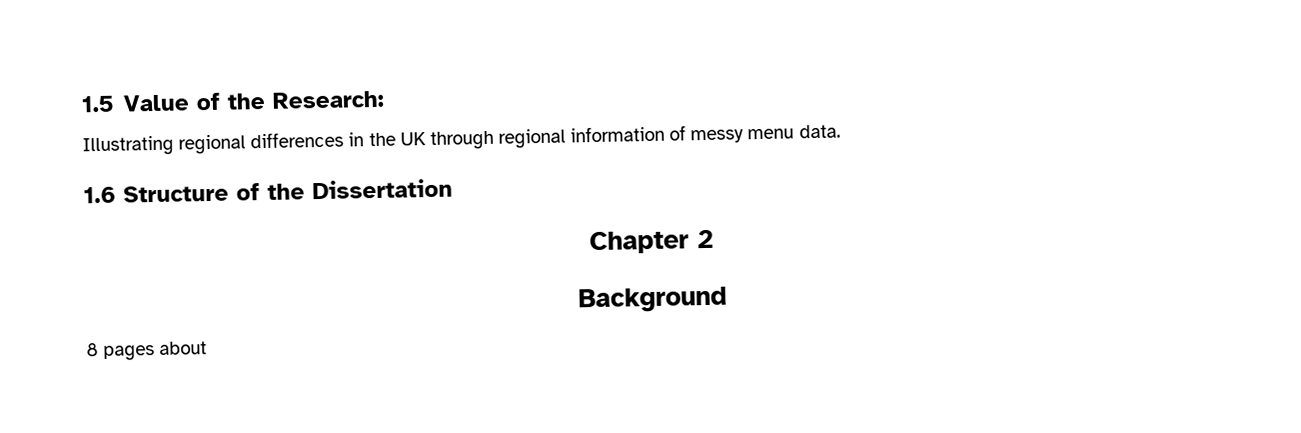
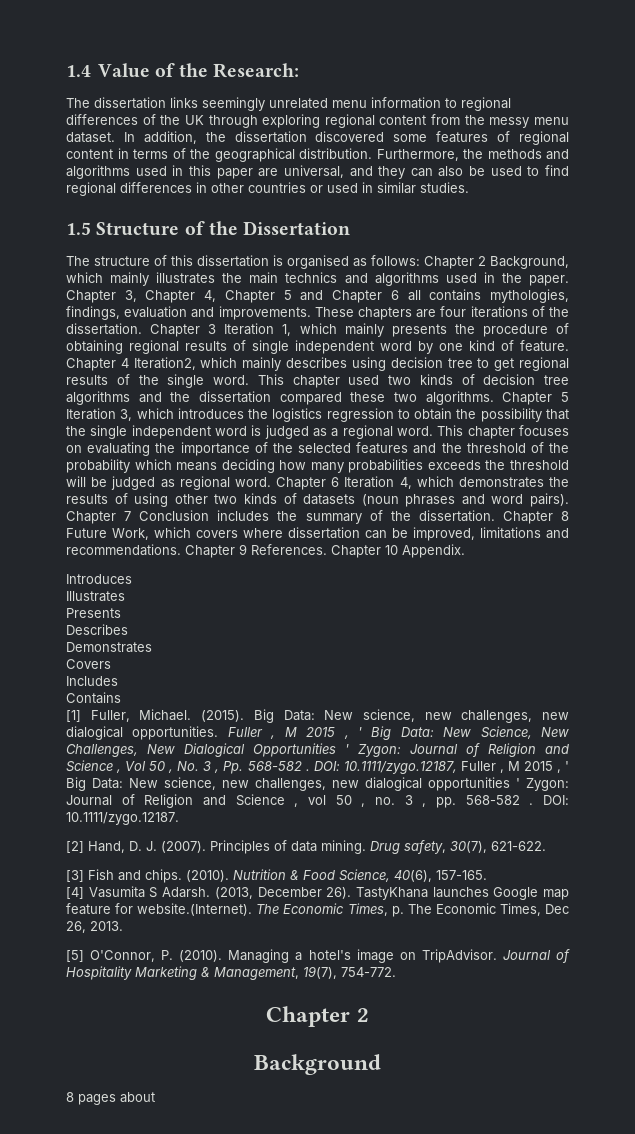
[81,95,115,113] 1.5 -> [66,65,91,77] 1.4
[82,124,841,157] [83,178,453,204] Illustrating regional differences in the UK through regional information of messy menu data. // 1.6 Structure of the Dissertation -> [66,97,511,111] [66,114,569,128] [66,131,570,145] [66,148,569,162] [66,165,570,179] [66,182,469,196] [66,221,351,236] [66,255,569,269] [66,272,569,286] [66,289,569,303] [66,306,569,320] [66,323,570,337] [66,340,569,354] [66,357,569,371] [66,374,569,388] [66,391,569,405] [66,408,569,422] [66,425,569,439] [66,442,570,456] [66,459,569,473] [66,476,570,490] [66,493,569,507] [66,510,570,524] [66,527,569,541] [66,544,465,558] [66,574,132,584] [66,591,125,602] [66,608,121,618] [66,624,128,635] [66,642,152,653] [66,659,111,669] [66,676,118,686] [66,692,121,704] [66,709,569,723] [66,726,570,740] [66,743,569,757] [66,760,569,774] [66,777,569,791] [66,794,570,808] [66,812,179,825] [66,840,546,854] [66,869,487,883] [66,886,569,900] [66,903,570,917] [66,921,123,933] [66,949,570,963] [66,966,396,980] The dissertation links seemingly unrelated menu information to regional differences of the UK through exploring regional content from the messy menu dataset. In addition, the dissertation discovered some features of regional content in terms of the geographical distribution. Furthermore, the methods and algorithms used in this paper are universal, and they can also be used to find regional differences in other countries or used in similar studies. // 1.5 Structure of the Dissertation // The structure of this dissertation is organised as follows: Chapter 2 Background, which mainly illustrates the main technics and algorithms used in the paper. Chapter 3, Chapter 4, Chapter 5 and Chapter 6 all contains mythologies, findings, evaluation and improvements. These chapters are four iterations of the dissertation. Chapter 3 Iteration 1, which mainly presents the procedure of obtaining regional results of single independent word by one kind of feature. Chapter 4 Iteration2, which mainly describes using decision tree to get regional results of the single word. This chapter used two kinds of decision tree algorithms and the dissertation compared these two algorithms. Chapter 5 Iteration 3, which introduces the logistics regression to obtain the possibility that the single independent word is judged as a regional word. This chapter focuses on evaluating the importance of the selected features and the threshold of the probability which means deciding how many probabilities exceeds the threshold will be judged as regional word. Chapter 6 Iteration 4, which demonstrates the results of using other two kinds of datasets (noun phrases and word pairs). Chapter 7 Conclusion includes the summary of the dissertation. Chapter 8 Future Work, which covers where dissertation can be improved, limitations and recommendations. Chapter 9 References. Chapter 10 Appendix. // Introduces // Illustrates // Presents // Describes // Demonstrates // Covers // Includes // Contains // [1] Fuller, Michael. (2015). Big Data: New science, new challenges, new dialogical opportunities. Fuller , M 2015 , ' Big Data: New Science, New Challenges, New Dialogical Opportunities ' Zygon: Journal of Religion and Science , Vol 50 , No. 3 , Pp. 568-582 . DOI: 10.1111/zygo.12187, Fuller , M 2015 , ' Big Data: New science, new challenges, new dialogical opportunities ' Zygon: Journal of Religion and Science , vol 50 , no. 3 , pp. 568-582 . DOI: 10.1111/zygo.12187. // [2] Hand, D. J. (2007). Principles of data mining. Drug safety, 30(7), 621-622. // [3] Fish and chips. (2010). Nutrition & Food Science, 40(6), 157-165. // [4] Vasumita S Adarsh. (2013, December 26). TastyKhana launches Google map feature for website.(Internet). The Economic Times, p. The Economic Times, Dec 26, 2013. // [5] O'Connor, P. (2010). Managing a hotel's image on TripAdvisor. Journal of Hospitality Marketing & Management, 19(7), 754-772.

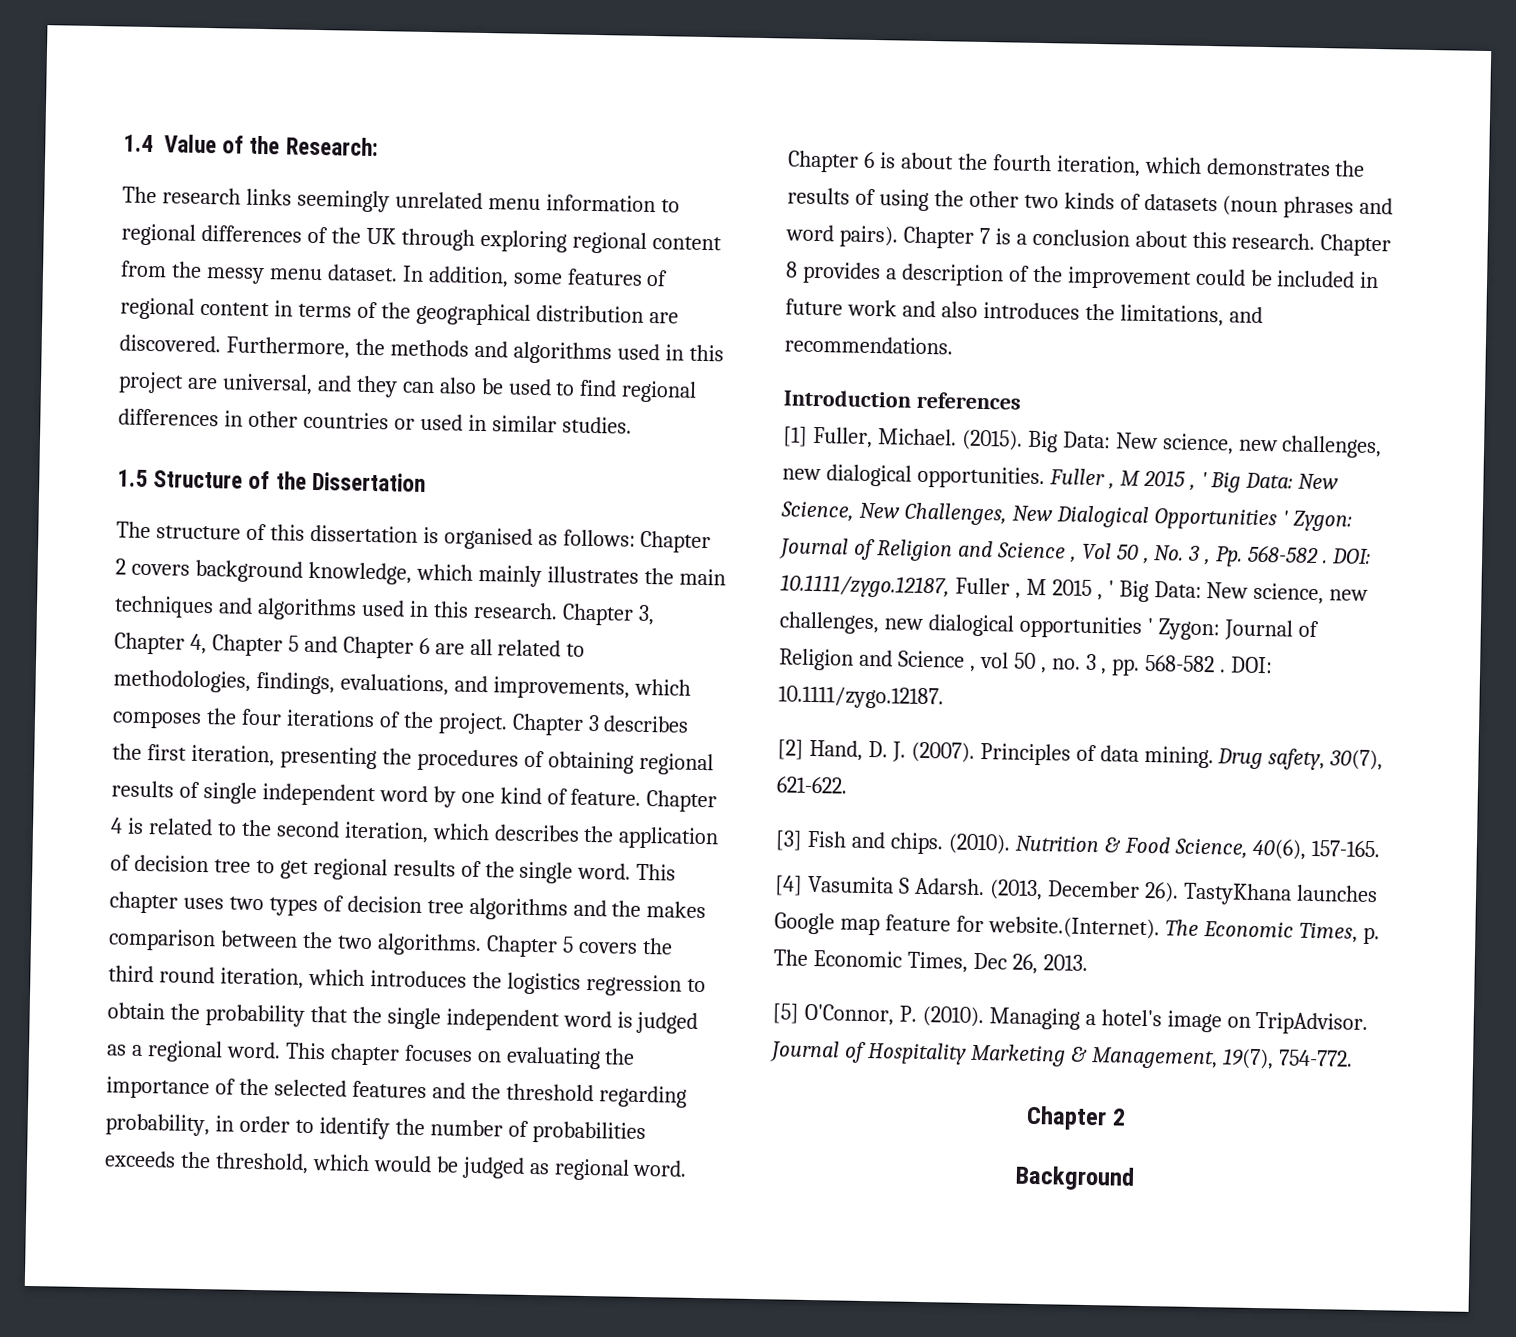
[94,97,166,109] dissertation -> [161,187,241,205] research
[205,131,385,143] the dissertation discovered -> (509, 277) none
[299,148,372,159] distribution. -> [535,304,679,324] [119,334,221,353] distribution are discovered.
[216,168,253,179] paper -> [118,371,184,394] project
[490,256,569,269] Background, -> [130,559,412,585] covers background knowledge,
[285,272,569,286] technics and algorithms used in the paper. -> [114,595,558,621] techniques and algorithms used in this research.
[407,289,569,303] [66,306,437,320] all contains mythologies, findings, evaluation and improvements. These chapters are -> [434,638,586,657] [113,669,691,700] [112,708,237,729] are all related to methodologies, findings, evaluations, and improvements, which composes the
[66,323,142,335] dissertation. -> [437,712,508,735] project.
[224,323,548,337] Iteration 1, which mainly presents the procedure -> [603,715,690,733] [112,743,519,772] describes the first iteration, presenting the procedures
[133,357,386,371] Iteration2, which mainly describes using -> [126,817,720,850] [110,854,131,871] is related to the second iteration, which describes the application of
[348,374,453,385] used two kinds -> [182,896,318,917] uses two types
[199,391,569,405] [66,408,133,421] dissertation compared these two algorithms. Chapter 5 Iteration 3, -> [646,901,707,919] [108,928,673,958] [108,965,304,989] makes comparison between the two algorithms. Chapter 5 covers the third round iteration,
[480,408,542,422] possibility -> [204,1004,305,1027] probability
[530,442,570,453] [66,459,569,473] [66,476,86,487] of the probability which means deciding how many probabilities exceeds the threshold will -> [598,1085,687,1108] [105,1113,646,1145] [104,1150,432,1174] regarding probability, in order to identify the number of probabilities exceeds the threshold, which would
[344,476,412,489] Iteration 4, -> [879,152,1141,177] is about the fourth iteration,
(169, 500) none -> [933,190,964,207] the
[139,510,570,524] [66,527,569,541] [66,544,465,558] [66,574,132,584] [66,591,125,602] [66,608,121,618] [66,624,128,635] [66,642,152,653] [66,659,111,669] [66,676,118,686] [66,692,121,704] Conclusion includes the summary of the dissertation. Chapter 8 Future Work, which covers where dissertation can be improved, limitations and recommendations. Chapter 9 References. Chapter 10 Appendix. // Introduces // Illustrates // Presents // Describes // Demonstrates // Covers // Includes // Contains -> [994,228,1392,257] [786,261,1380,290] [785,298,1263,327] [784,335,953,355] [783,389,1021,410] is a conclusion about this research. Chapter 8 provides a description of the improvement could be included in future work and also introduces the limitations, and recommendations. // Introduction references
[66,1092,155,1105] // 8 pages about -> (1135, 1178) none

